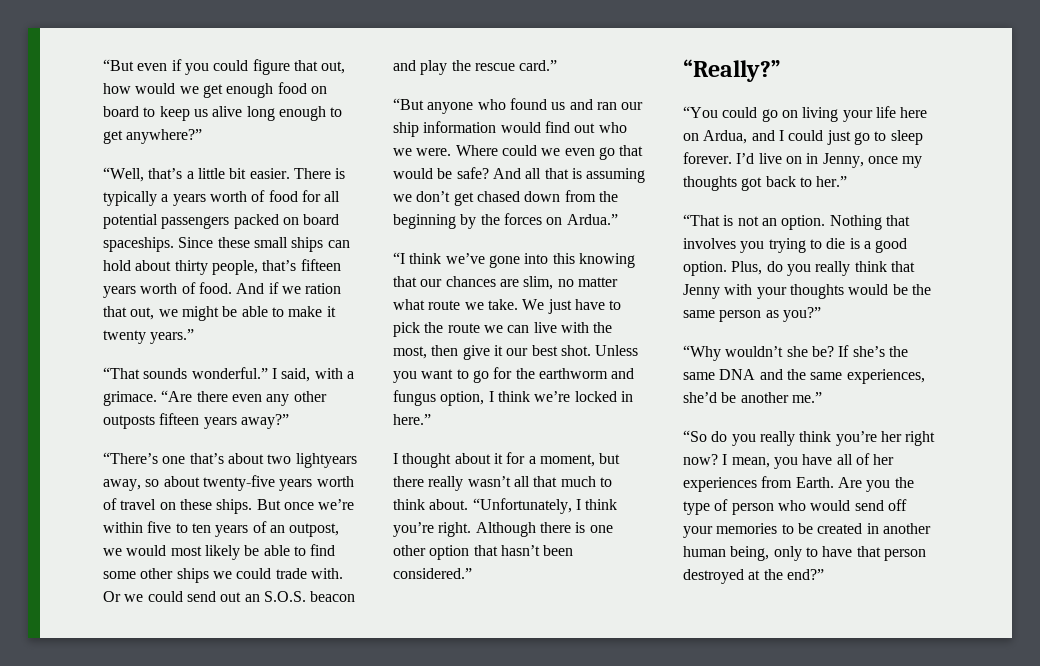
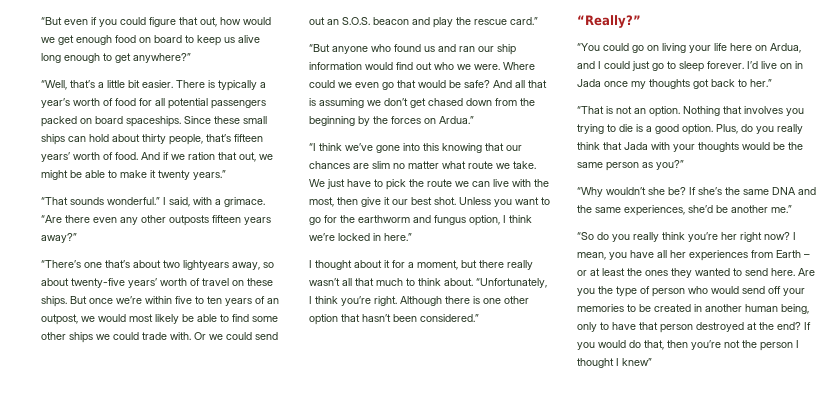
[172,194,206,206] years -> [41,98,70,108] year’s
[103,286,136,298] years -> [41,152,70,162] years’
[279,479,313,491] years -> [128,278,157,288] years’
[523,276,554,290] slim, -> [372,161,390,169] slim
[822,153,864,168] Jenny, -> [577,79,601,87] Jada
[683,284,720,299] Jenny -> [624,142,648,150] Jada
[855,453,870,465] of -> (667, 254) none
[795,477,834,488] Earth. -> [776,250,810,258] [577,268,795,278] Earth – or at least the ones they wanted to send here.
[786,569,824,580] end?” -> [777,322,811,330] [577,340,799,351] [577,358,652,368] end? If you would do that, then you’re not the person I thought I knew”

